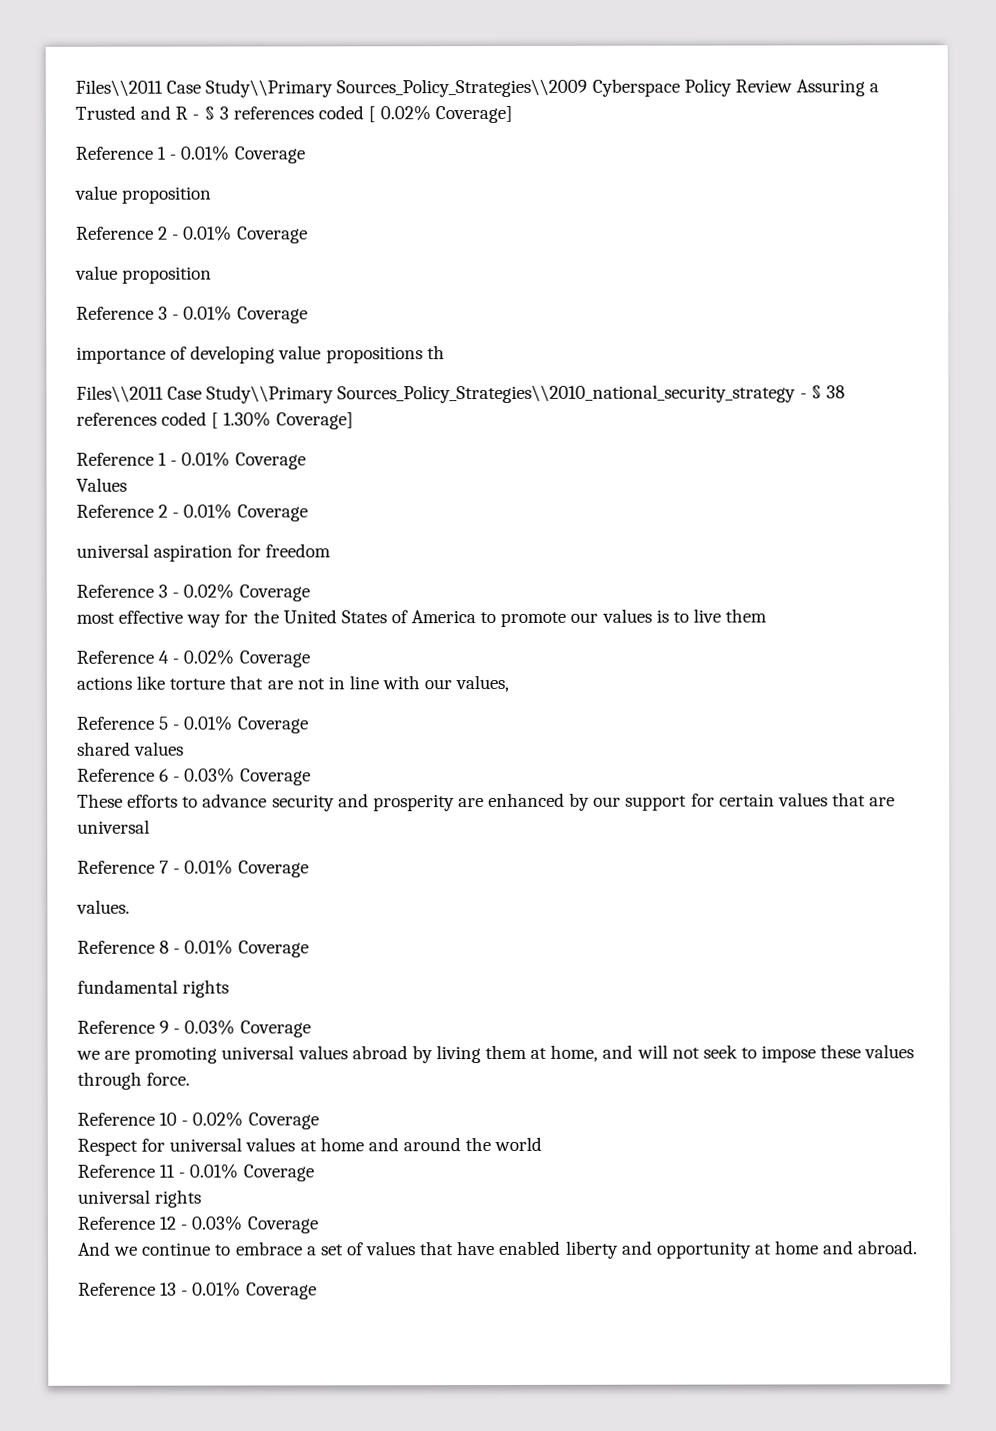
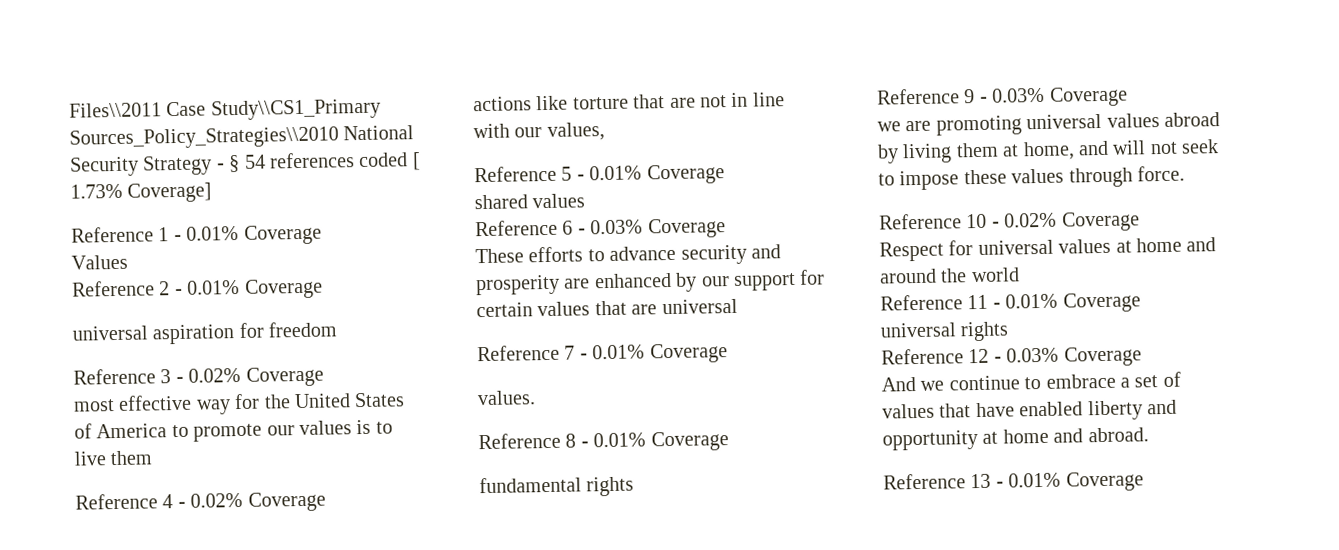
[75,78,880,98] [75,105,514,124] [75,145,305,164] [74,185,213,204] [76,225,308,244] [75,265,213,284] [76,305,308,324] [76,345,445,364] [76,384,845,404] [76,411,272,429] Files\\2011 Case Study\\Primary Sources_Policy_Strategies\\2009 Cyberspace Policy Review Assuring a Trusted and R - § 3 references coded [ 0.02% Coverage] // Reference 1 - 0.01% Coverage // value proposition // Reference 2 - 0.01% Coverage // value proposition // Reference 3 - 0.01% Coverage // importance of developing value propositions th // Files\\2011 Case Study\\Primary Sources_Policy_Strategies\\2010_national_security_strategy - § 38 references coded [ 1.30% -> [69,98,381,121] [69,125,415,150] [70,152,421,177] [70,183,123,199] Files\\2011 Case Study\\CS1_Primary Sources_Policy_Strategies\\2010 National Security Strategy - § 54 references coded [ 1.73%

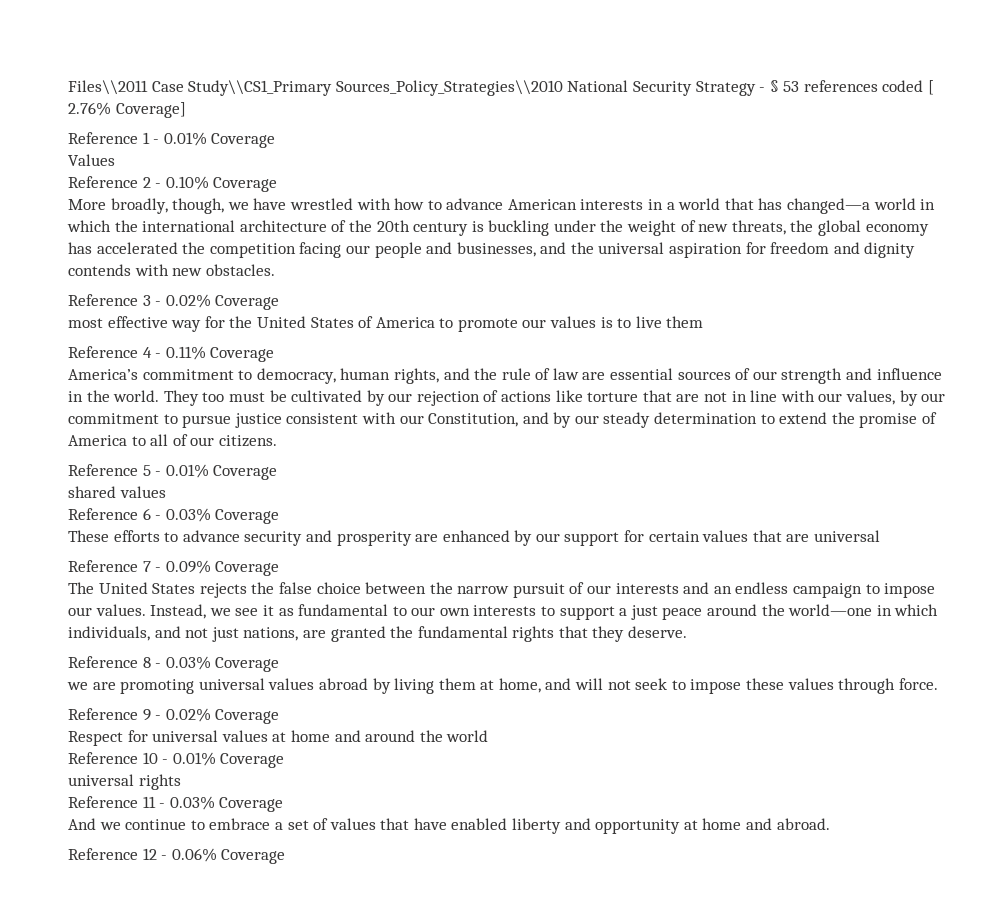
[243,154,266,169] 54 -> [783,81,800,92] 53
[70,183,123,199] 1.73% -> [68,102,111,116] 2.76%
[187,278,323,299] [72,321,338,345] 0.01% Coverage // universal aspiration for freedom -> [165,176,278,192] [68,198,936,214] [67,220,929,236] [68,242,916,258] [68,264,275,276] 0.10% Coverage // More broadly, though, we have wrestled with how to advance American interests in a world that has changed—a world in which the international architecture of the 20th century is buckling under the weight of new threats, the global economy has accelerated the competition facing our people and businesses, and the universal aspiration for freedom and dignity contends with new obstacles.
[190,491,326,512] 0.02% Coverage // -> [165,346,275,362] [68,368,942,384] [68,390,499,406] 0.11% Coverage // America’s commitment to democracy, human rights, and the rule of law are essential sources of our strength and influence in the world. They too must be cultivated by our rejection of
(605, 131) none -> [899,390,946,406] [68,412,938,428] [68,434,277,447] by our commitment to pursue justice consistent with our Constitution, and by our steady determination to extend the promise of America to all of our citizens.
[592,343,728,364] [477,390,536,406] [478,431,729,452] [479,476,635,497] [877,88,976,105] 0.01% Coverage // values. // Reference 8 - 0.01% Coverage // fundamental rights // Reference 9 -> [165,560,280,576] [68,582,936,598] [68,604,939,620] [68,626,688,642] [68,656,151,668] 0.09% Coverage // The United States rejects the false choice between the narrow pursuit of our interests and an endless campaign to impose our values. Instead, we see it as fundamental to our own interests to support a just peace around the world—one in which individuals, and not just nations, are granted the fundamental rights that they deserve. // Reference 8
[966,213,988,229] 10 -> [142,709,151,721] 9
[967,294,989,310] 11 -> [142,752,158,764] 10
[968,348,990,364] 12 -> [142,796,156,808] 11
[970,472,1062,489] 13 - 0.01% -> [142,848,217,862] 12 - 0.06%

